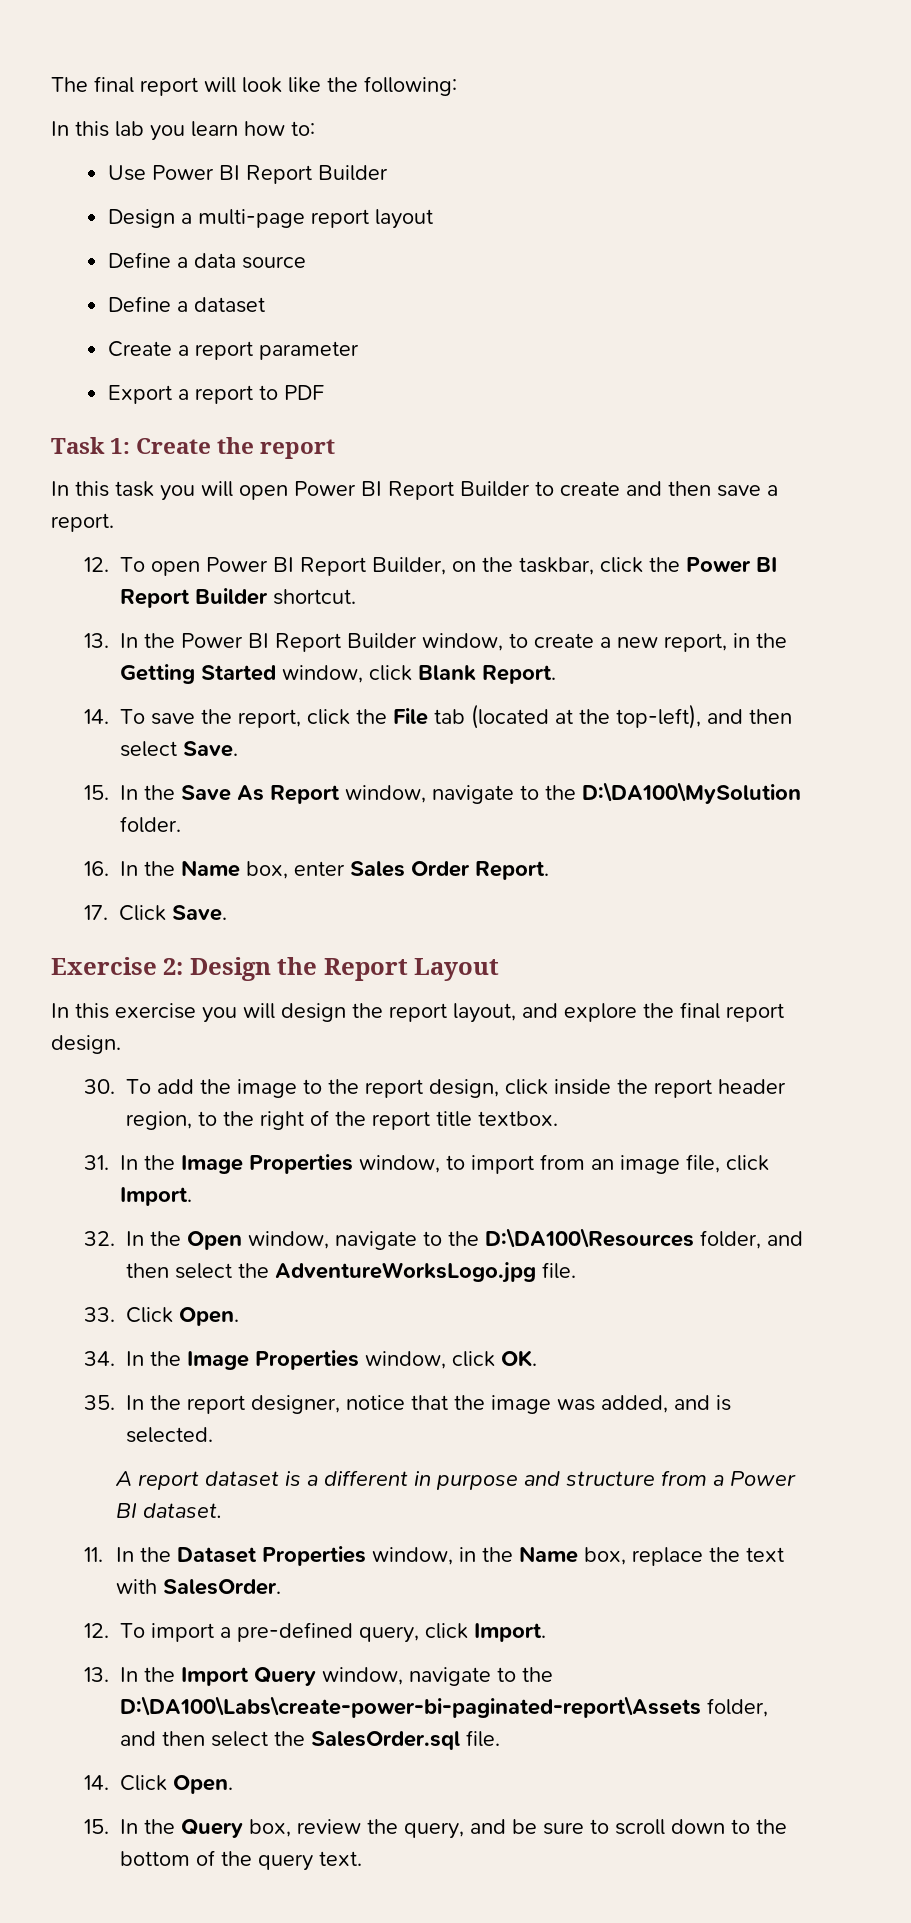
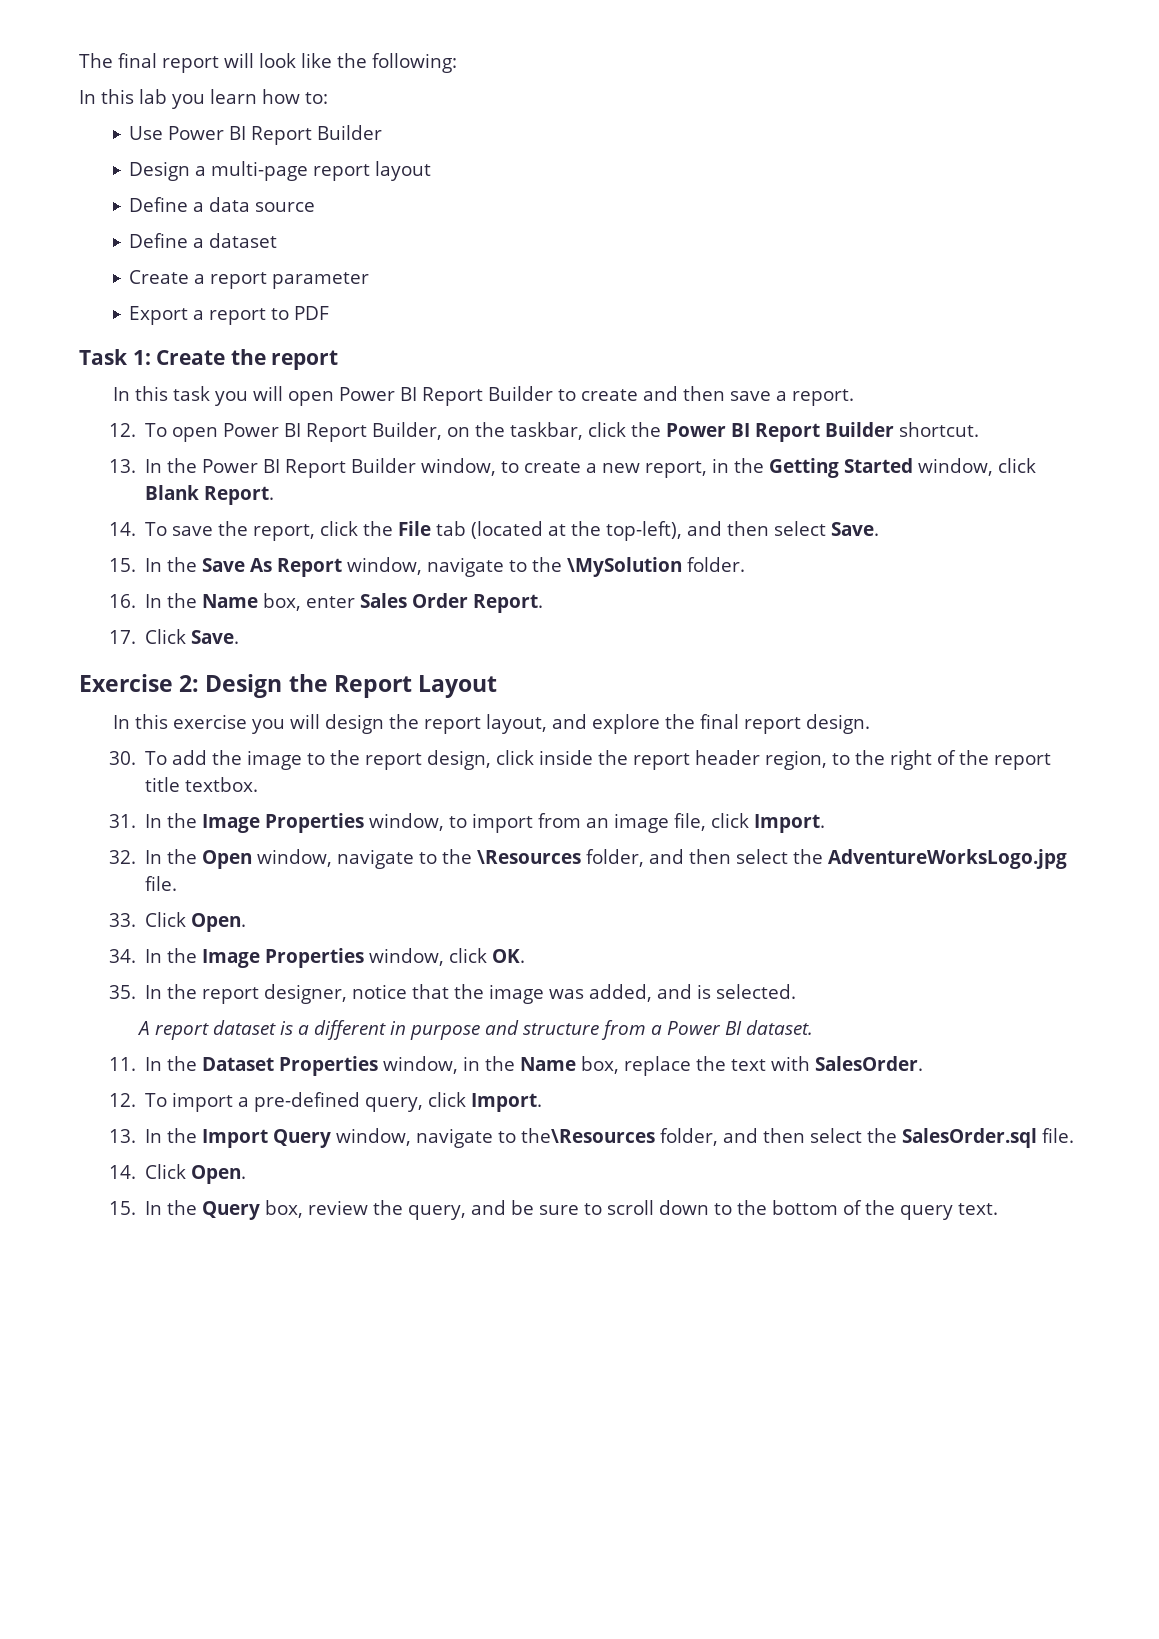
[581,782,801,804] D:\DA100\MySolution -> [567,557,683,577] \MySolution
[484,1228,694,1248] D:\DA100\Resources -> [477,850,582,864] \Resources
[521,1667,553,1682] [119,1696,701,1718] the D:\DA100\Labs\create-power-bi-paginated-report\Assets -> [521,1128,656,1143] the\Resources

